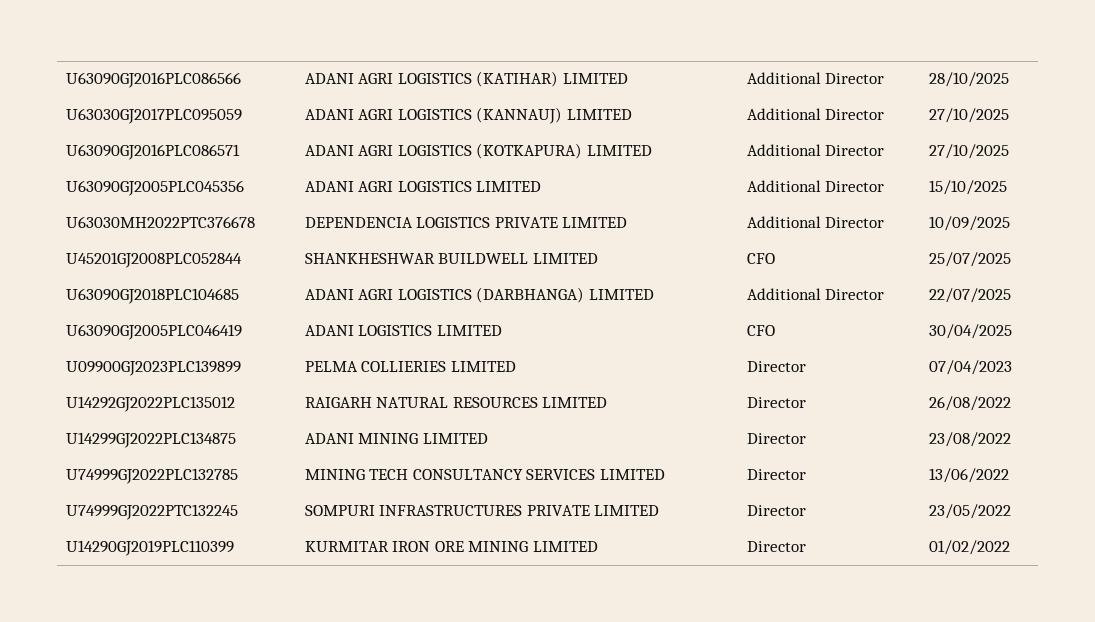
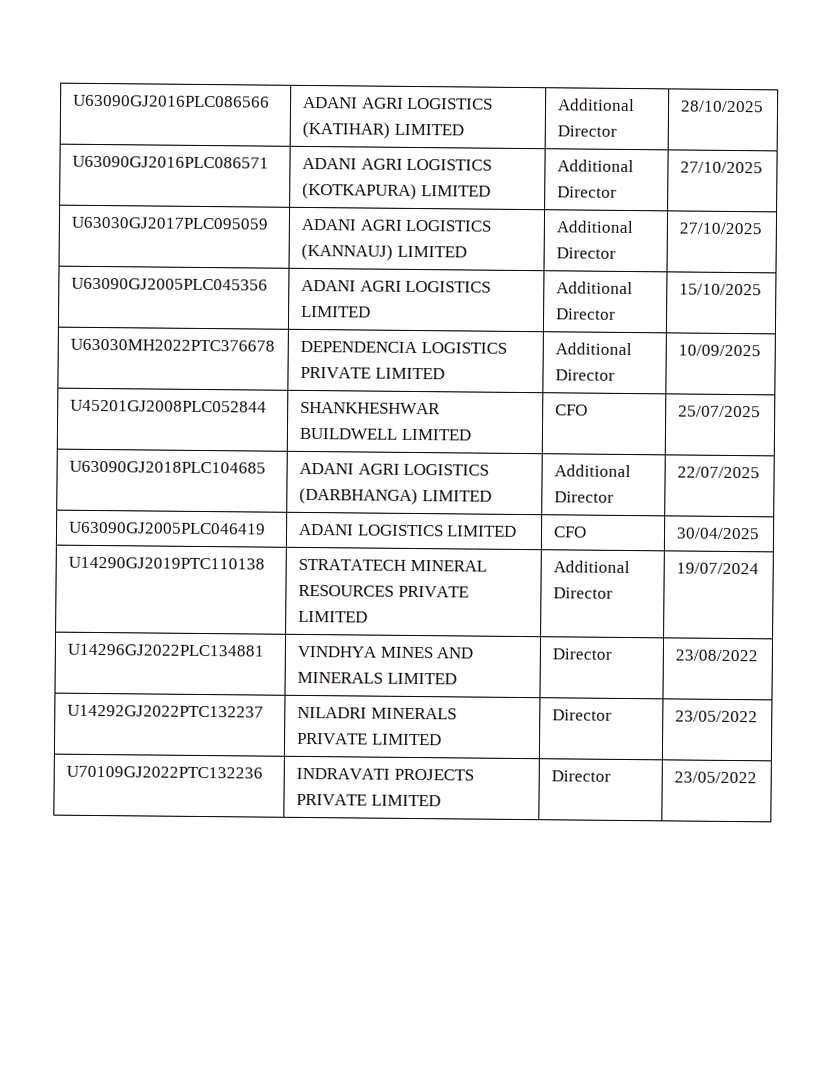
[65,108,242,124] [304,107,633,124] [746,108,885,120] [928,108,1009,123] [65,144,240,160] [304,143,583,159] U63030GJ2017PLC095059 | ADANI AGRI LOGISTICS (KANNAUJ) LIMITED | Additional Director | 27/10/2025 // U63090GJ2016PLC086571 | ADANI AGRI LOGISTICS (KOTKAPURA) -> [71,155,269,169] [301,157,493,171] [301,182,491,200] [556,159,634,173] [556,186,617,198] [679,161,763,174] [70,216,268,230] [300,218,492,232] [300,243,393,261] U63090GJ2016PLC086571 | ADANI AGRI LOGISTICS (KOTKAPURA) LIMITED | Additional Director | 27/10/2025 // U63030GJ2017PLC095059 | ADANI AGRI LOGISTICS (KANNAUJ)
[65,360,241,376] [304,361,516,372] [746,361,806,372] [928,360,1012,375] [65,396,235,412] [304,397,608,408] [746,397,806,408] [928,396,1011,411] [65,432,236,448] [304,433,488,444] [746,433,806,444] [928,432,1011,447] [65,468,238,484] [304,469,666,480] [746,469,806,480] [928,468,1009,483] [65,504,238,520] [304,505,523,516] U09900GJ2023PLC139899 | PELMA COLLIERIES LIMITED | Director | 07/04/2023 // U14292GJ2022PLC135012 | RAIGARH NATURAL RESOURCES LIMITED | Director | 26/08/2022 // U14299GJ2022PLC134875 | ADANI MINING LIMITED | Director | 23/08/2022 // U74999GJ2022PLC132785 | MINING TECH CONSULTANCY SERVICES LIMITED | Director | 13/06/2022 // U74999GJ2022PTC132245 | SOMPURI INFRASTRUCTURES -> [67,556,265,570] [297,558,487,572] [297,584,469,598] [297,610,368,623] [552,560,630,574] [552,587,613,599] [675,562,759,575] [66,643,264,657] [296,645,474,659] [296,671,457,685] [551,648,612,660] [674,649,758,662] [66,704,264,718] [296,706,457,720] U14290GJ2019PTC110138 | STRATATECH MINERAL RESOURCES PRIVATE LIMITED | Additional Director | 19/07/2024 // U14296GJ2022PLC134881 | VINDHYA MINES AND MINERALS LIMITED | Director | 23/08/2022 // U14292GJ2022PTC132237 | NILADRI MINERALS
[65,540,234,556] [304,541,599,552] [746,541,806,552] [928,540,1010,555] U14290GJ2019PLC110399 | KURMITAR IRON ORE MINING LIMITED | Director | 01/02/2022 -> [65,765,263,779] [295,767,474,781] [295,793,441,807] [550,770,611,782] [673,771,757,784] U70109GJ2022PTC132236 | INDRAVATI PROJECTS PRIVATE LIMITED | Director | 23/05/2022

